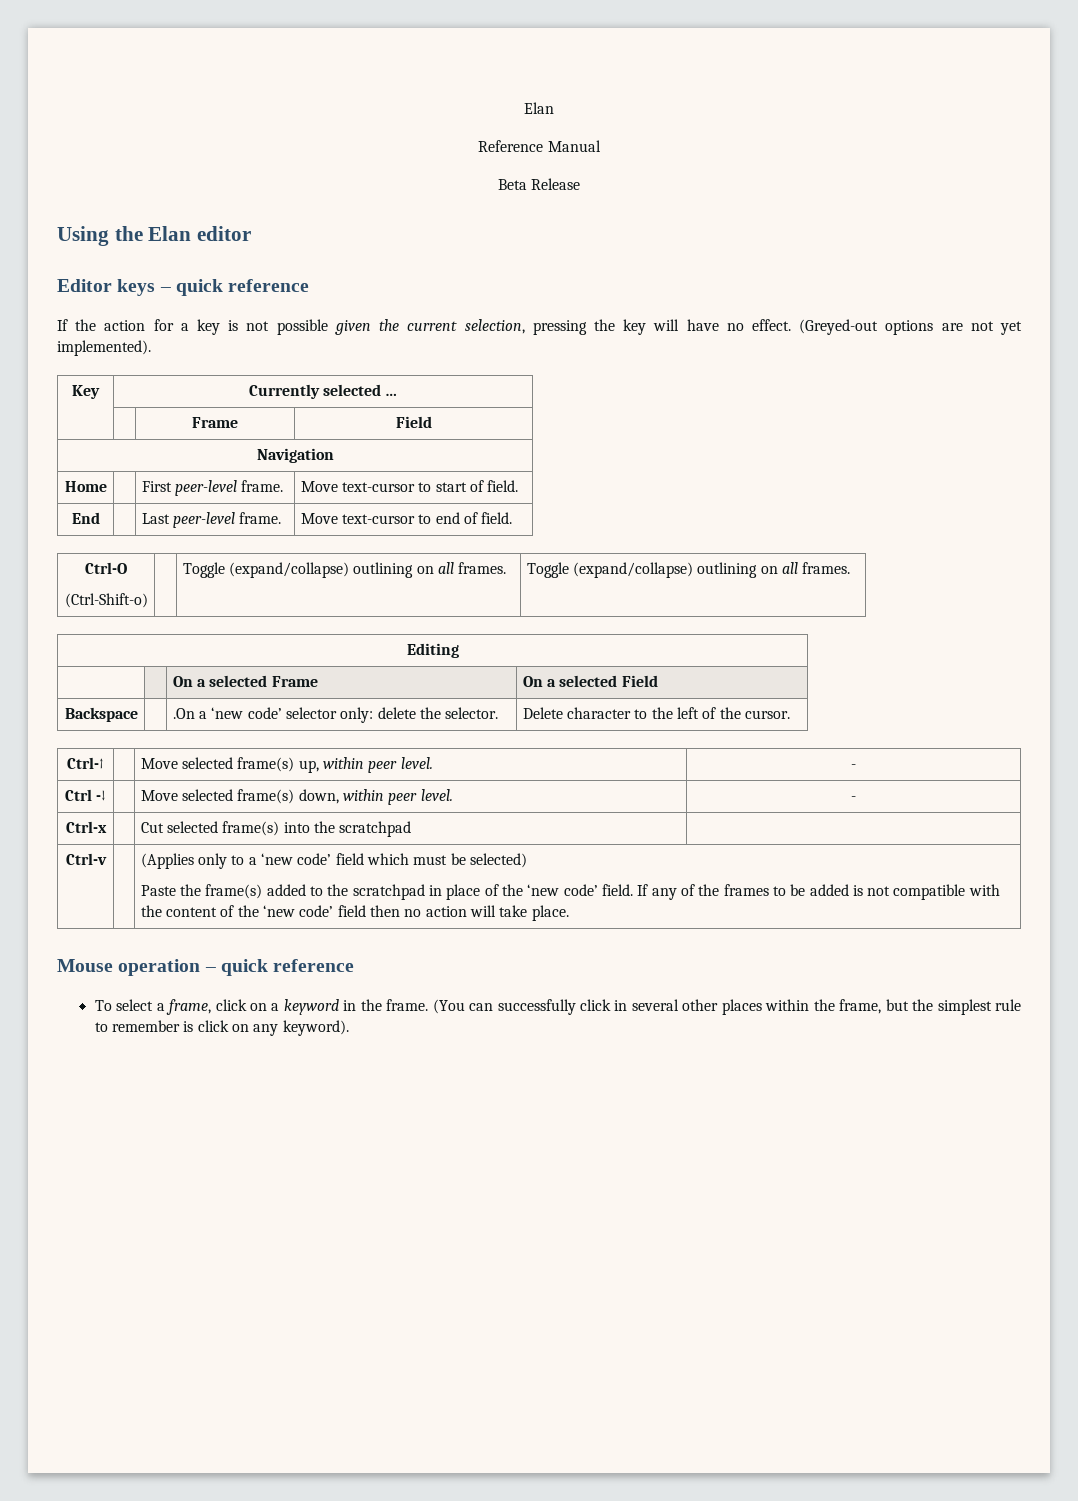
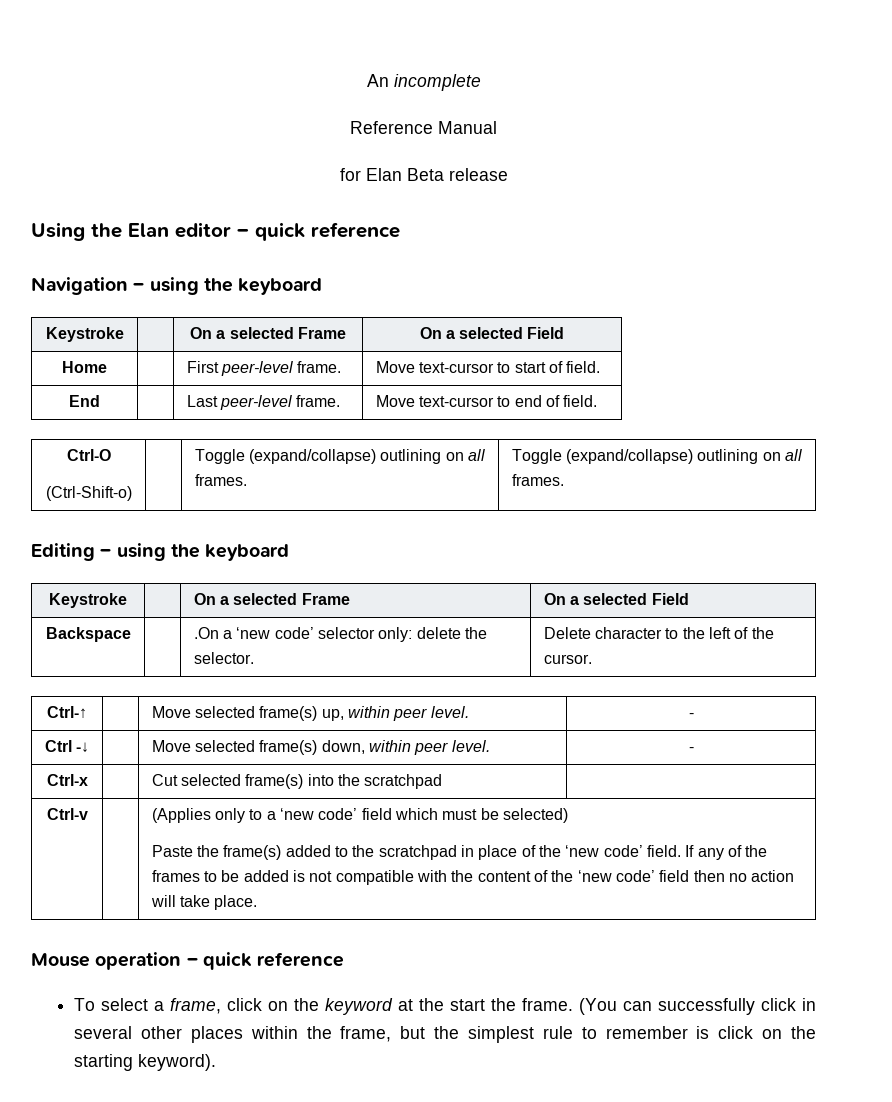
[524,102,554,114] Elan -> [366,74,481,91] An incomplete
[497,178,581,190] Beta Release -> [339,168,508,181] for Elan Beta release
[57,279,310,296] [57,319,1023,335] [57,340,151,356] [72,385,100,399] [248,384,398,399] [192,417,238,428] [395,416,432,428] [256,448,334,463] // Editor keys – quick reference // If the action for a key is not possible given the current selection, pressing the key will have no effect. (Greyed-out options are not yet implemented). // Key | Currently selected … // | | Frame | Field // Navigation -> [237,222,400,241] [31,277,323,295] [45,327,124,342] [190,327,346,339] [419,327,565,339] – quick reference // Navigation – using the keyboard // Keystroke | | On a selected Frame | On a selected Field
[406,643,459,658] // Editing // -> [31,543,290,561] [49,593,127,608] // Editing – using the keyboard // Keystroke
[271,999,357,1015] a keyword in -> [294,998,486,1015] the keyword at the start
[253,1024,279,1036] any -> [791,1026,817,1039] [74,1054,134,1071] the starting

